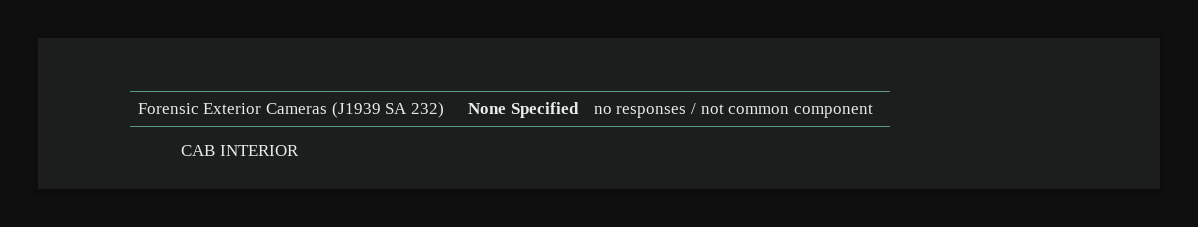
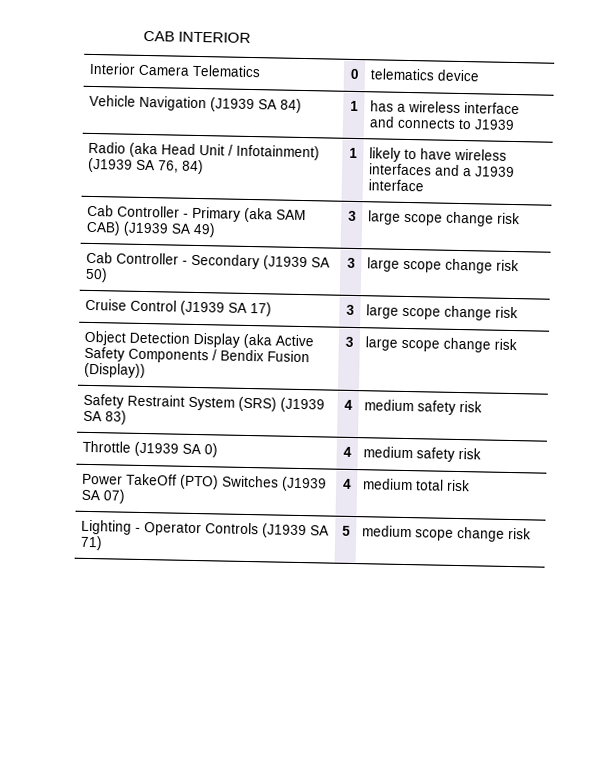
[137,102,444,118] [468,102,579,118] [593,103,873,118] [181,145,299,156] Forensic Exterior Cameras (J1939 SA 232) | None Specified | no responses / not common component // CAB INTERIOR -> [143,30,252,43] [89,62,262,78] [350,68,360,80] [370,68,481,82] [89,94,303,113] [350,100,359,112] [370,100,521,115] [369,116,516,131] [88,141,321,161] [88,157,205,175] [349,147,358,159] [369,147,508,162] [369,163,516,178] [368,179,425,192] [87,204,307,223] [86,220,217,238] [348,210,357,222] [368,210,521,227] [86,251,331,271] [85,267,109,283] [347,257,356,269] [367,257,520,274] [85,298,273,317] [346,304,355,316] [366,304,519,321] [84,330,315,349] [84,346,311,364] [84,362,147,379] [345,336,354,347] [365,336,518,353] [83,393,326,413] [83,410,128,425] [344,399,353,410] [364,399,483,415] [82,440,219,458] [343,446,352,457] [363,446,482,462] [82,473,328,492] [81,489,126,504] [343,478,352,489] [363,478,471,492] [81,519,330,539] [80,535,104,551] [342,525,351,536] [362,525,532,542] CAB INTERIOR // Interior Camera Telematics | 0 | telematics device // Vehicle Navigation (J1939 SA 84) | 1 | has a wireless interface and connects to J1939 // Radio (aka Head Unit / Infotainment) (J1939 SA 76, 84) | 1 | likely to have wireless interfaces and a J1939 interface // Cab Controller - Primary (aka SAM CAB) (J1939 SA 49) | 3 | large scope change risk // Cab Controller - Secondary (J1939 SA 50) | 3 | large scope change risk // Cruise Control (J1939 SA 17) | 3 | large scope change risk // Object Detection Display (aka Active Safety Components / Bendix Fusion (Display)) | 3 | large scope change risk // Safety Restraint System (SRS) (J1939 SA 83) | 4 | medium safety risk // Throttle (J1939 SA 0) | 4 | medium safety risk // Power TakeOff (PTO) Switches (J1939 SA 07) | 4 | medium total risk // Lighting - Operator Controls (J1939 SA 71) | 5 | medium scope change risk

